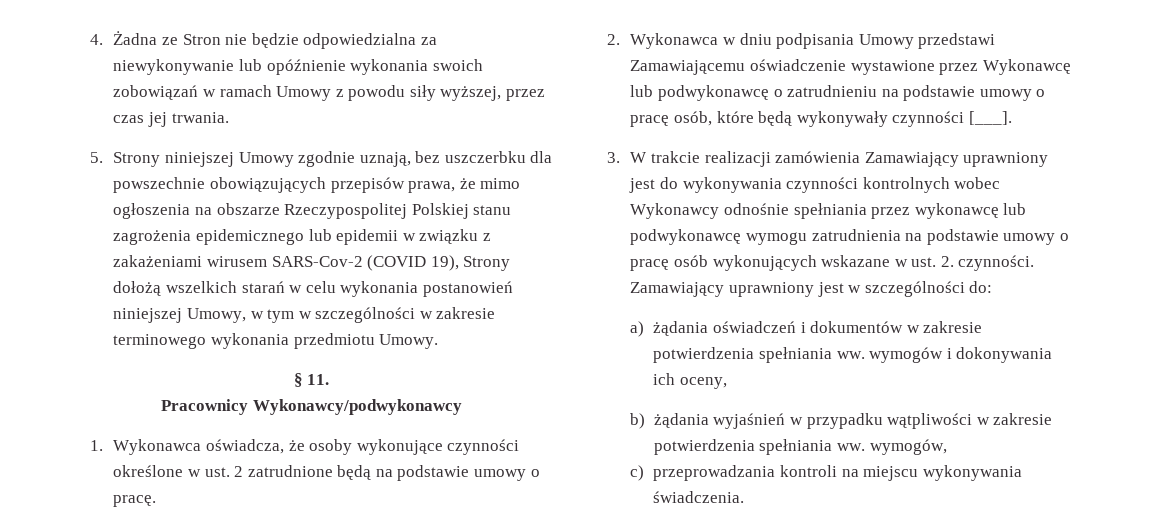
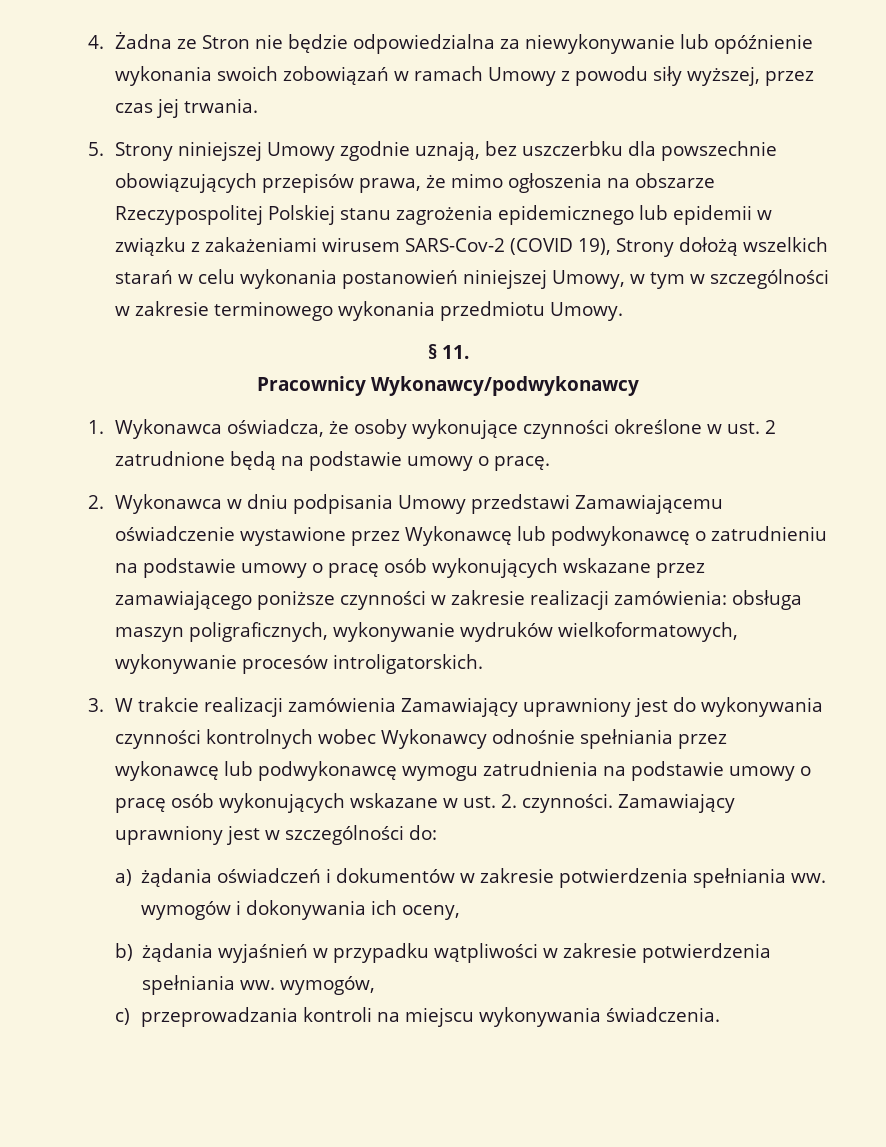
[673,111,1012,127] osób, które będą wykonywały czynności [___]. -> [383,558,705,578] [114,590,802,610] [114,622,738,642] [114,654,483,674] osób wykonujących wskazane przez zamawiającego poniższe czynności w zakresie realizacji zamówienia: obsługa maszyn poligraficznych, wykonywanie wydruków wielkoformatowych, wykonywanie procesów introligatorskich.

